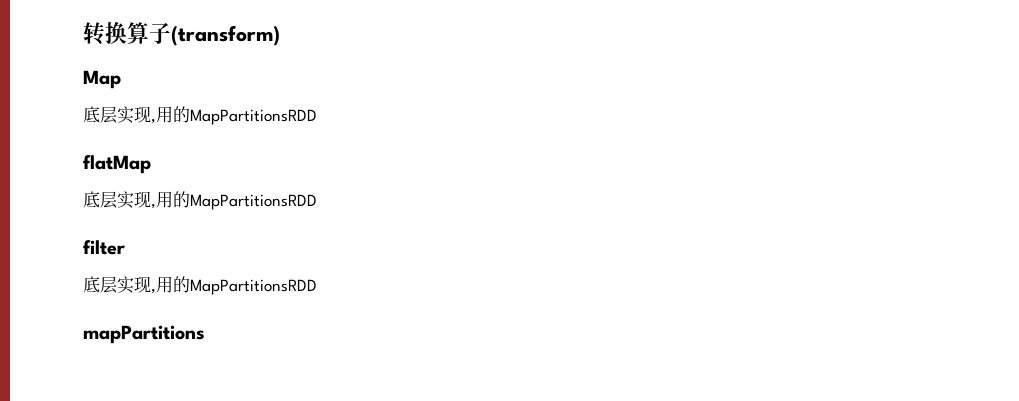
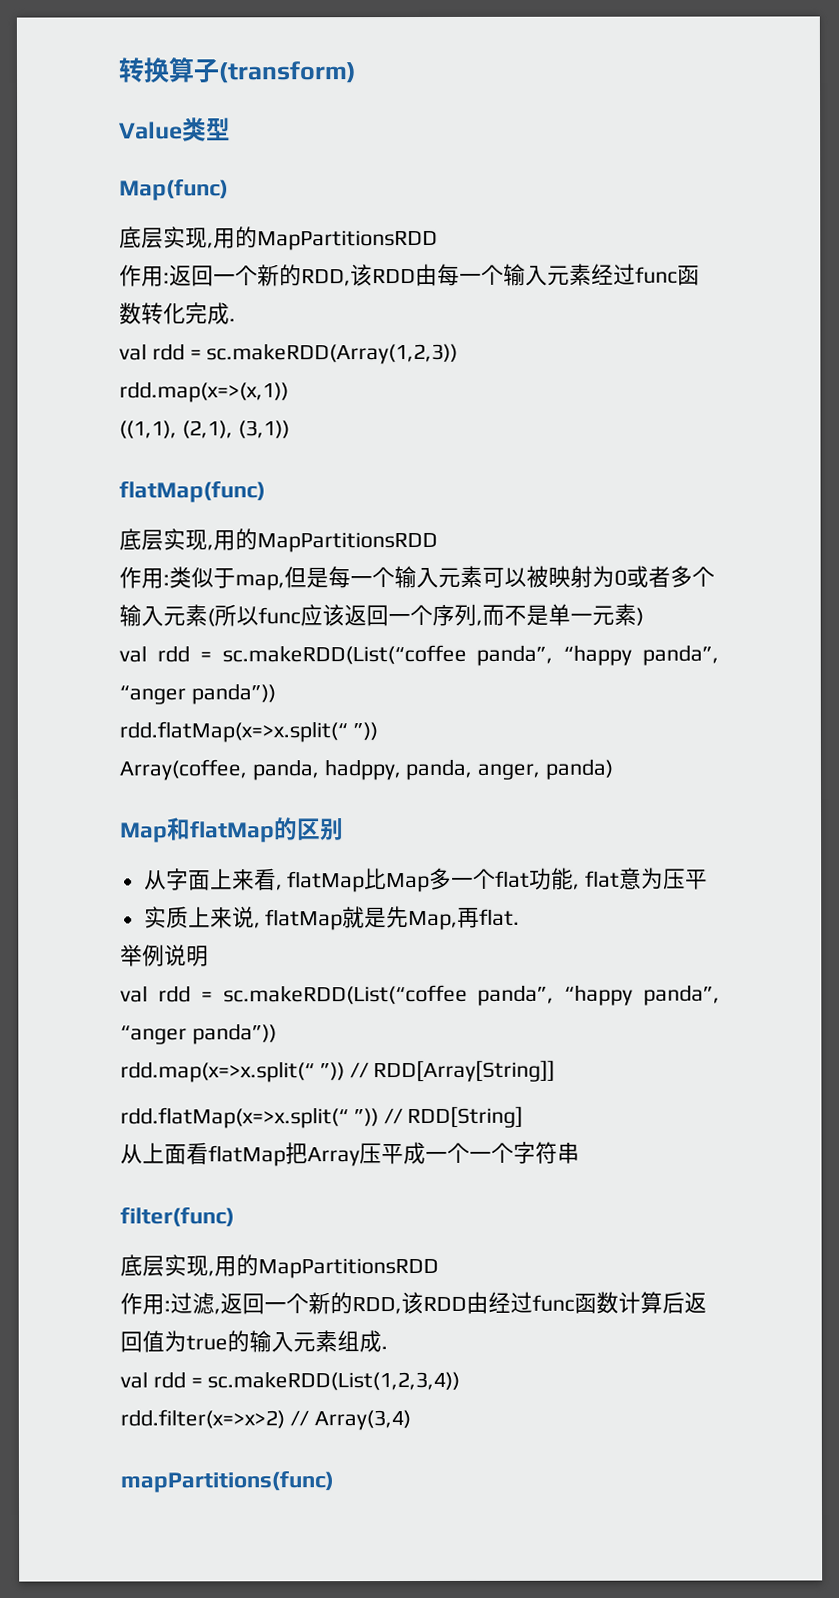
[83,70,121,89] [83,106,317,125] [83,155,151,174] [83,191,317,210] [83,240,125,255] [83,276,317,295] [83,325,205,344] Map // 底层实现,用的MapPartitionsRDD // flatMap // 底层实现,用的MapPartitionsRDD // filter // 底层实现,用的MapPartitionsRDD // mapPartitions -> [119,117,231,142] [119,179,229,201] [119,226,438,251] [119,263,700,287] [119,302,236,325] [119,342,459,365] [119,381,289,403] [119,420,290,439] [119,481,266,503] [119,528,438,553] [119,565,715,591] [119,603,644,627] [119,644,719,666] [119,683,276,705] [119,721,378,743] [119,758,614,781] [120,817,344,843] [143,867,709,893] [143,906,521,931] [120,944,209,967] [120,984,720,1006] [120,1023,277,1045] [120,1060,556,1083] [120,1106,524,1129] [120,1141,580,1167] [120,1207,235,1227] [120,1254,439,1279] [120,1291,707,1315] [120,1330,388,1353] [120,1370,461,1391] [120,1409,411,1431] [120,1471,334,1493] Value类型 // Map(func) // 底层实现,用的MapPartitionsRDD // 作用:返回一个新的RDD,该RDD由每一个输入元素经过func函数转化完成. // val rdd = sc.makeRDD(Array(1,2,3)) // rdd.map(x=>(x,1)) // ((1,1), (2,1), (3,1)) // flatMap(func) // 底层实现,用的MapPartitionsRDD // 作用:类似于map,但是每一个输入元素可以被映射为0或者多个输入元素(所以func应该返回一个序列,而不是单一元素) // val rdd = sc.makeRDD(List(“coffee panda”, “happy panda”, “anger panda”)) // rdd.flatMap(x=>x.split(“ ”)) // Array(coffee, panda, hadppy, panda, anger, panda) // Map和flatMap的区别 // 从字面上来看, flatMap比Map多一个flat功能, flat意为压平 // 实质上来说, flatMap就是先Map,再flat. // 举例说明 // val rdd = sc.makeRDD(List(“coffee panda”, “happy panda”, “anger panda”)) // rdd.map(x=>x.split(“ ”)) // RDD[Array[String]] // rdd.flatMap(x=>x.split(“ ”)) // RDD[String] // 从上面看flatMap把Array压平成一个一个字符串 // filter(func) // 底层实现,用的MapPartitionsRDD // 作用:过滤,返回一个新的RDD,该RDD由经过func函数计算后返回值为true的输入元素组成. // val rdd = sc.makeRDD(List(1,2,3,4)) // rdd.filter(x=>x>2) // Array(3,4) // mapPartitions(func)

